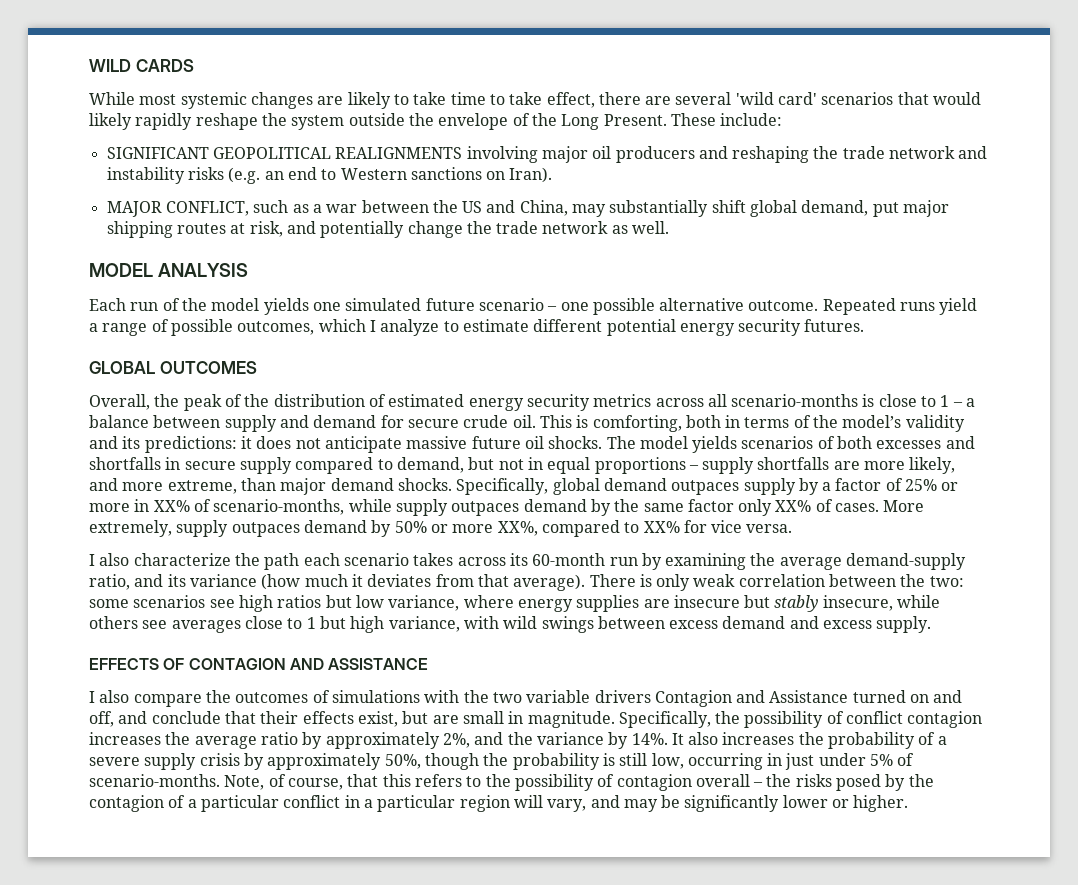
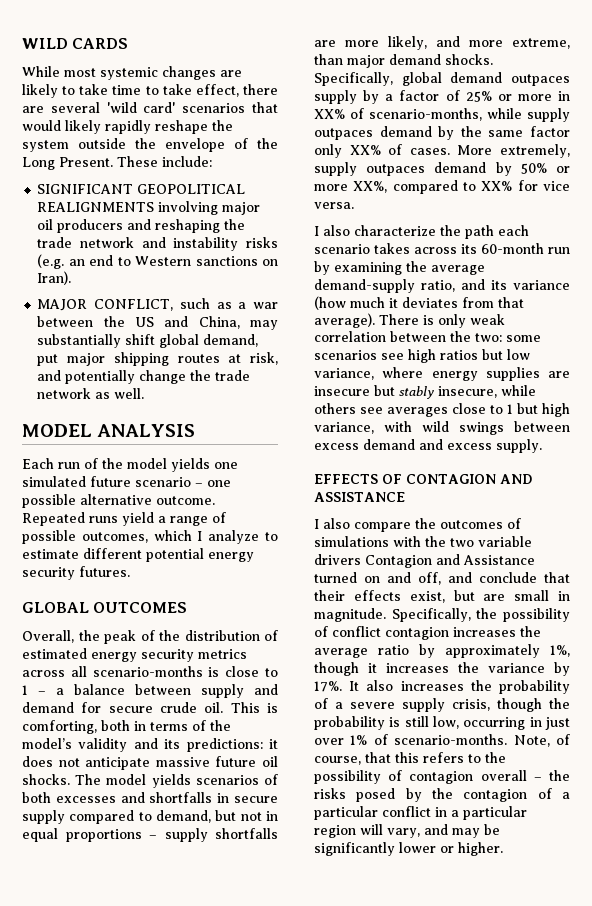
[442,732,504,748] 2%, and -> [550,645,570,657] [314,662,449,676] 1%, though it increases
[631,733,668,745] 14%. -> [314,681,342,692] 17%.
[199,753,421,770] crisis by approximately 50%, -> [452,699,490,711] crisis,
[818,753,894,766] under 5% -> [314,735,368,745] over 1%

